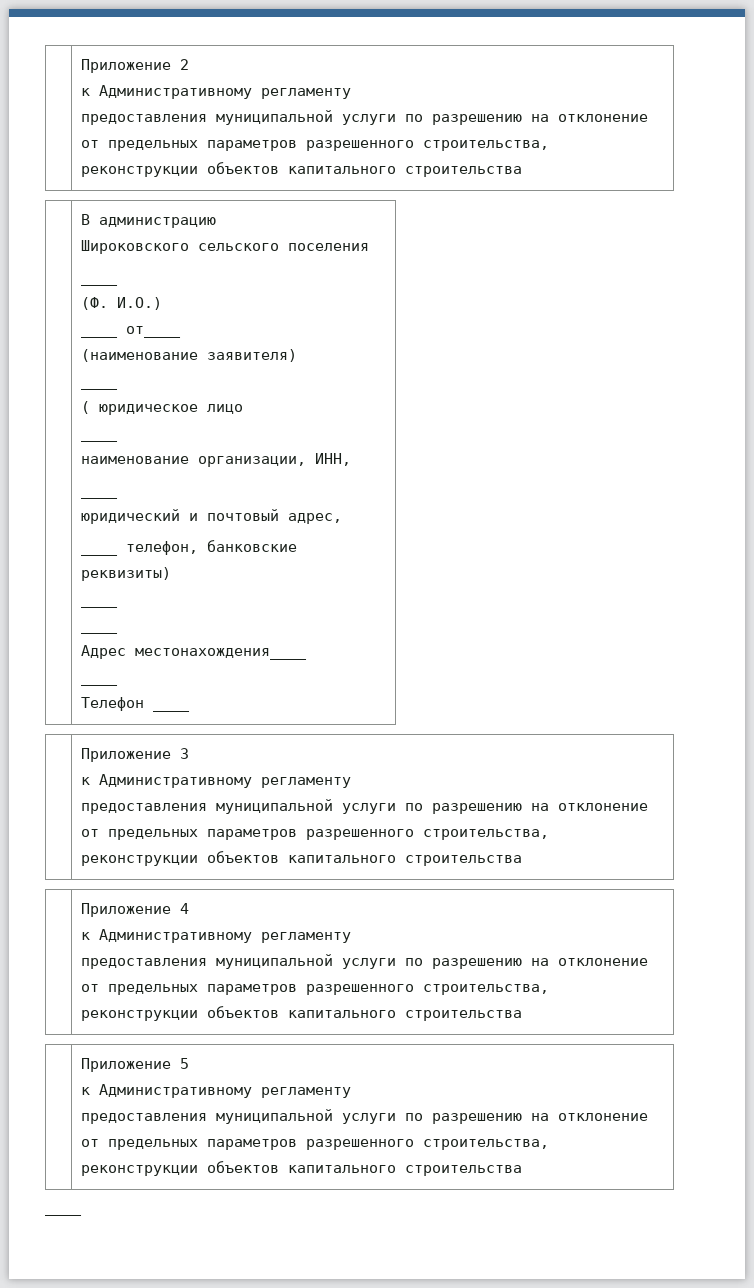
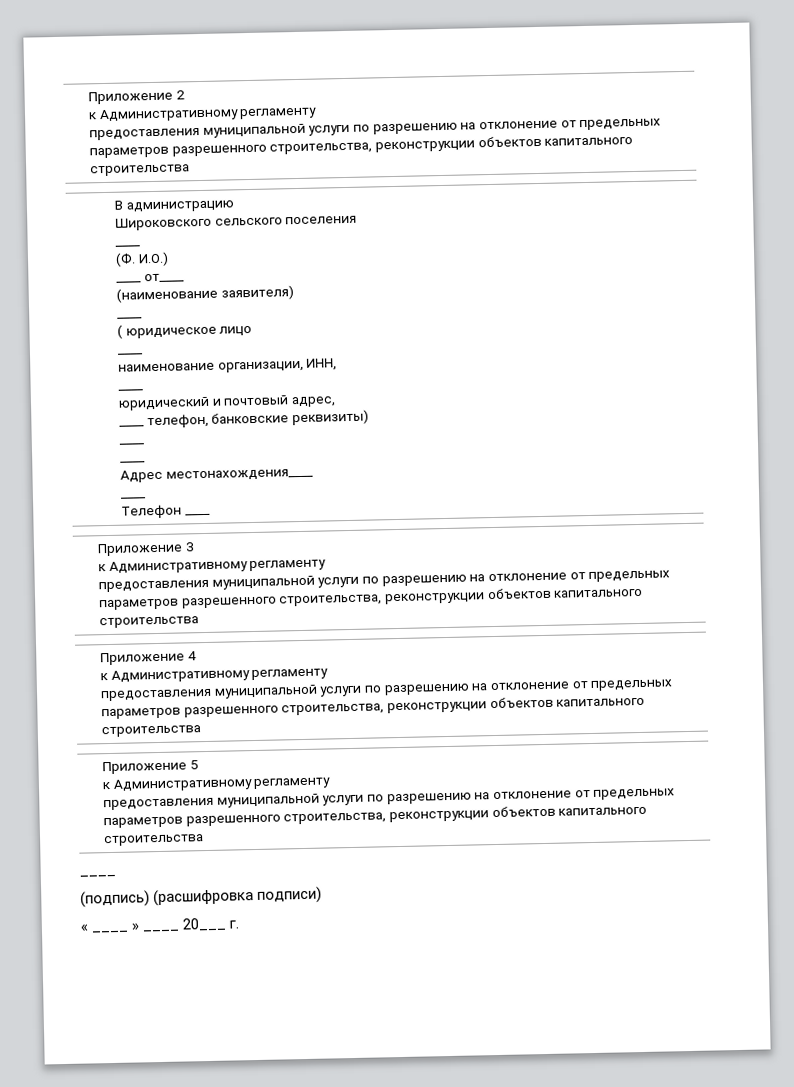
(82, 1214) none -> [80,886,323,908] [80,917,240,934] // (подпись) (расшифровка подписи) // « ____ » ____ 20___ г.

